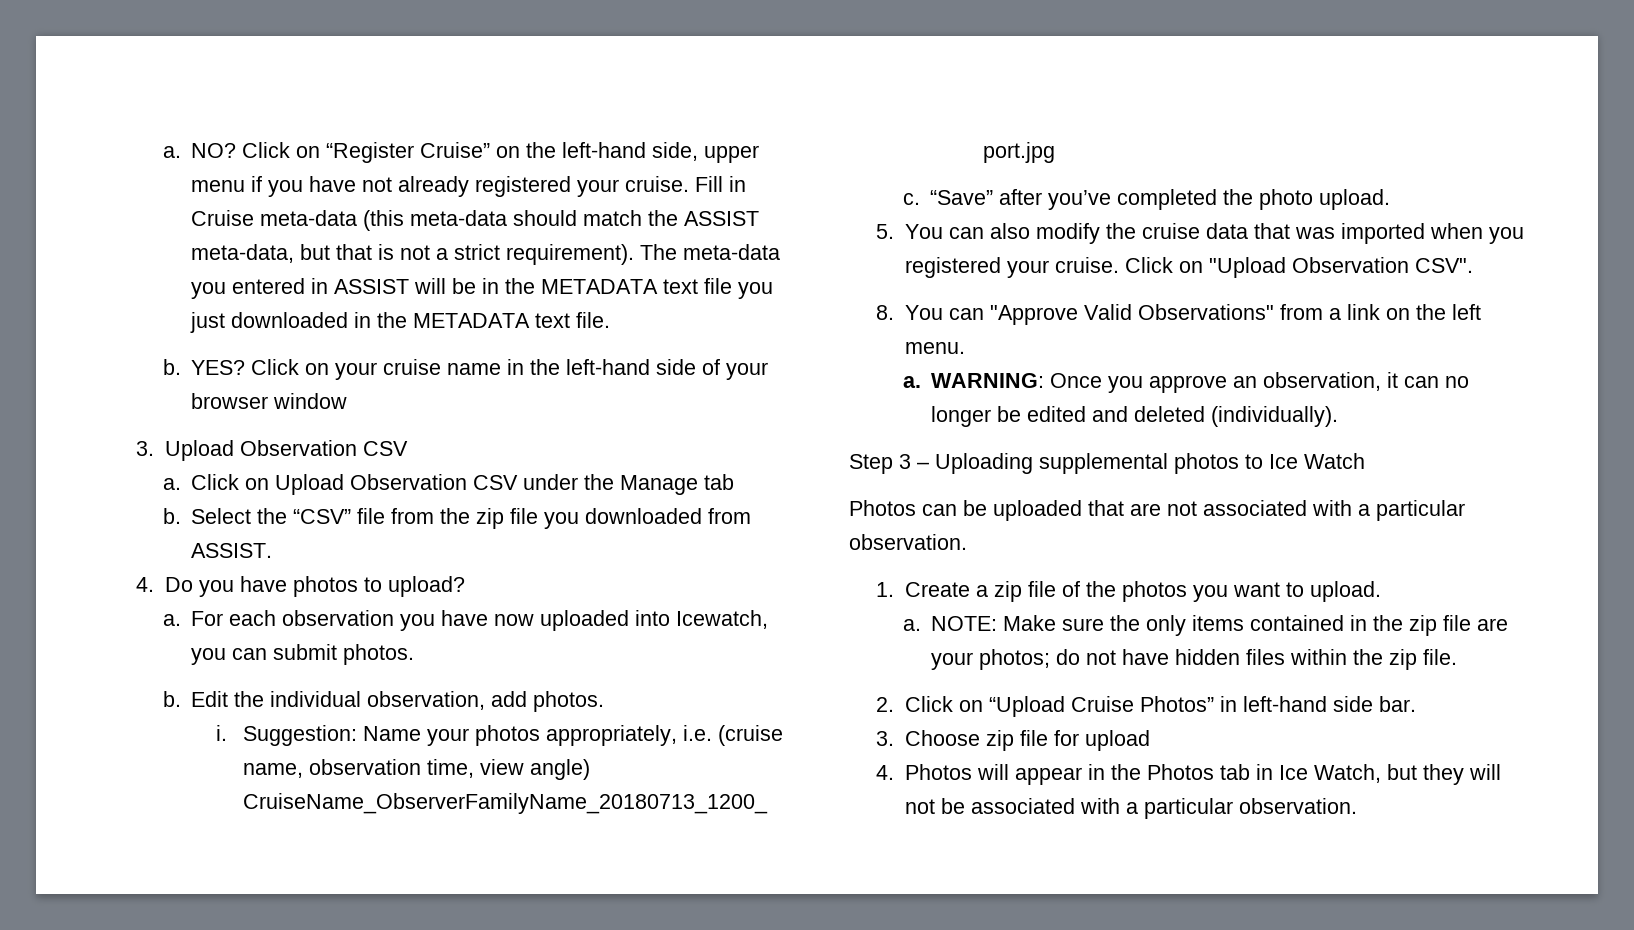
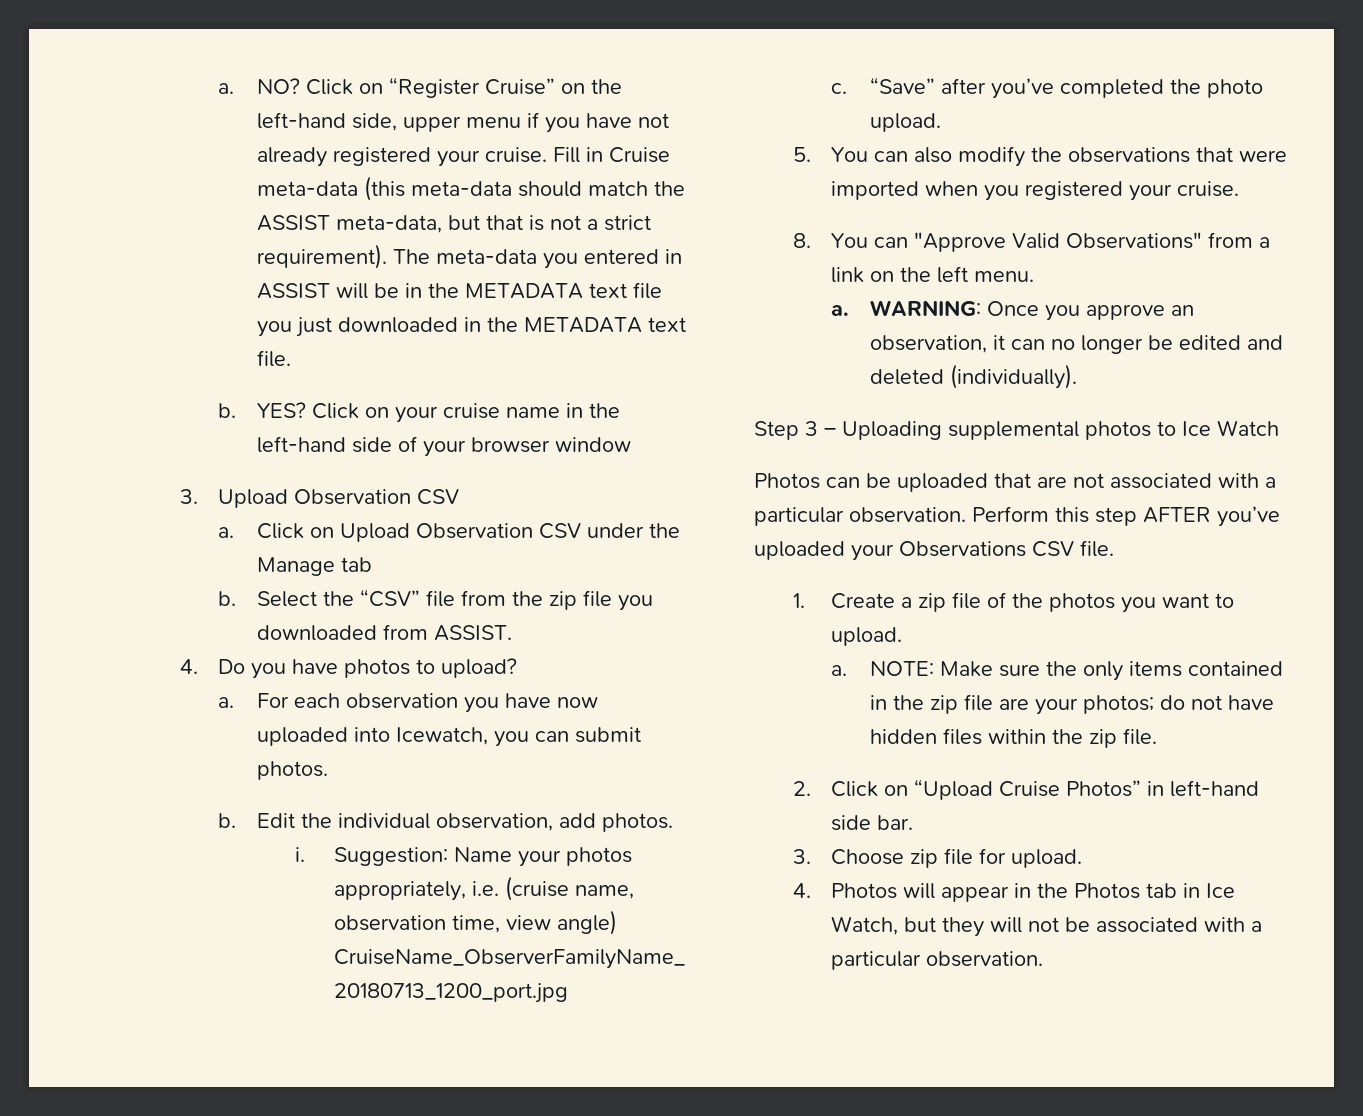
[1141,223,1335,239] cruise data that was -> [1068,147,1288,163] observations that were
[1124,257,1473,278] Click on "Upload Observation CSV". -> (1240, 189) none
(967, 542) none -> [972,506,1280,527] [754,540,1114,561] Perform this step AFTER you’ve uploaded your Observations CSV file.
[1084,730,1150,751] upload -> [1011,849,1083,868] upload.

